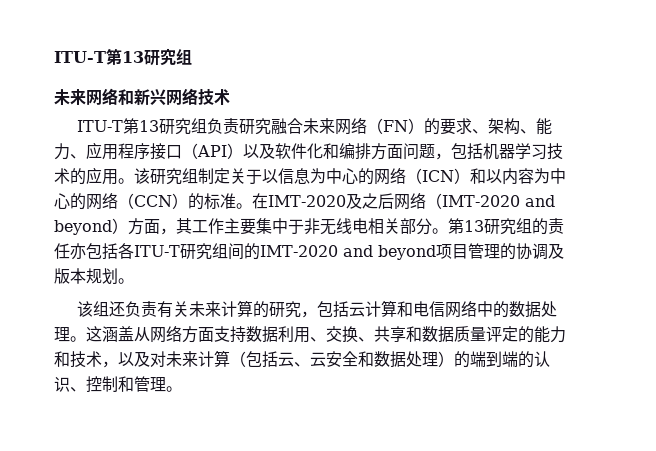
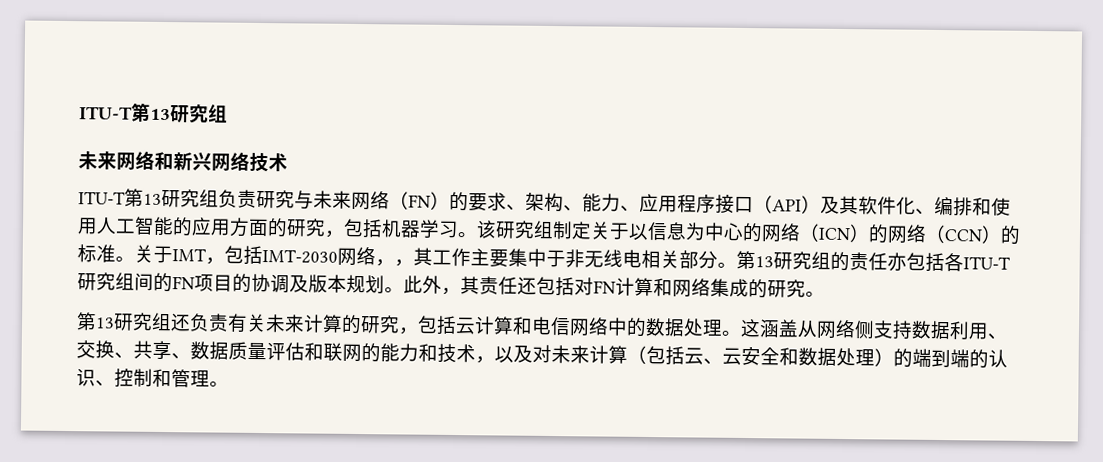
[271,118,304,134] 融合 -> [294,190,314,210] 与
[243,143,435,160] 以及软件化和编排方面问题 -> [820,195,1011,217] [77,216,326,238] 及其软件化、编排和使用人工智能的应用方面的研究
[547,143,563,160] [54,167,118,185] 技术的应用 -> (459, 229) none
[470,168,566,185] [54,193,70,209] 和以内容为中心 -> (870, 233) none
[252,192,555,210] [54,218,160,235] 在IMT-2020及之后网络（IMT-2020 and beyond）方面 -> [134,244,395,267] 关于IMT，包括IMT-2030网络，
[260,243,500,260] IMT-2020 and beyond项目管理 -> [172,274,233,292] FN项目
[77,301,94,317] // 该 -> [403,275,825,299] [76,312,153,331] 此外，其责任还包括对FN计算和网络集成的研究。 // 第13研究
[182,326,214,343] 方面 -> [854,320,875,340] 侧
[406,326,422,342] 和 -> [171,353,191,360] 、
[502,326,518,342] 定 -> [285,342,362,363] 估和联网

